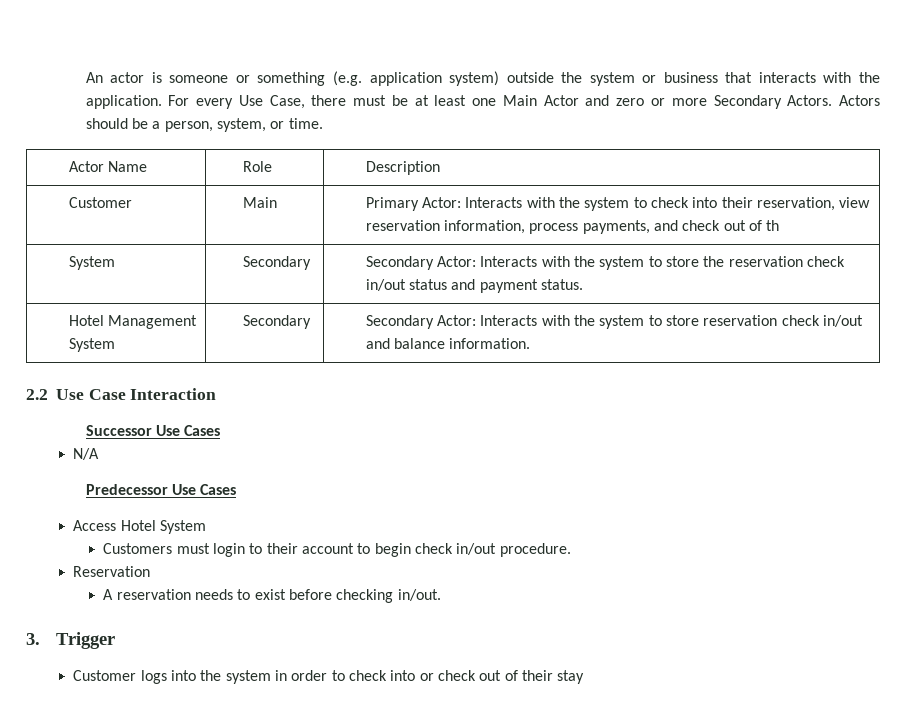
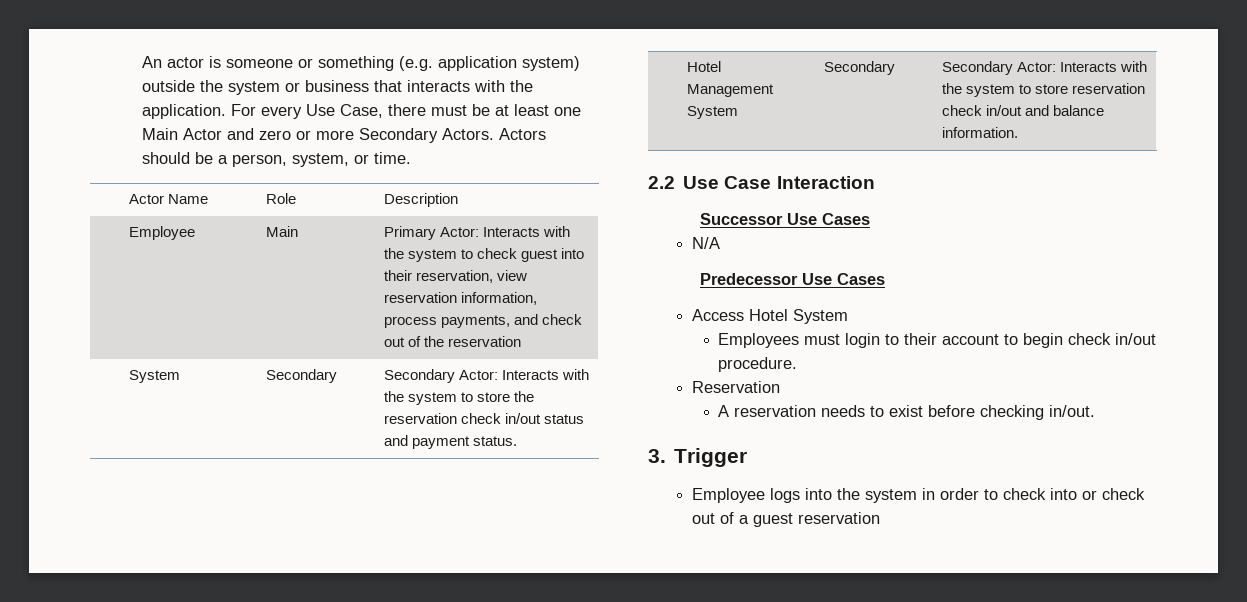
[68,197,132,208] Customer -> [128,226,195,240] Employee
(690, 202) none -> [520,249,558,262] guest
[766,220,780,231] th -> [423,336,521,347] the reservation
[103,543,173,554] Customers -> [718,333,800,348] Employees
[73,670,137,681] Customer -> [692,488,766,503] Employee
[521,670,585,684] their stay -> [739,512,881,527] a guest reservation

